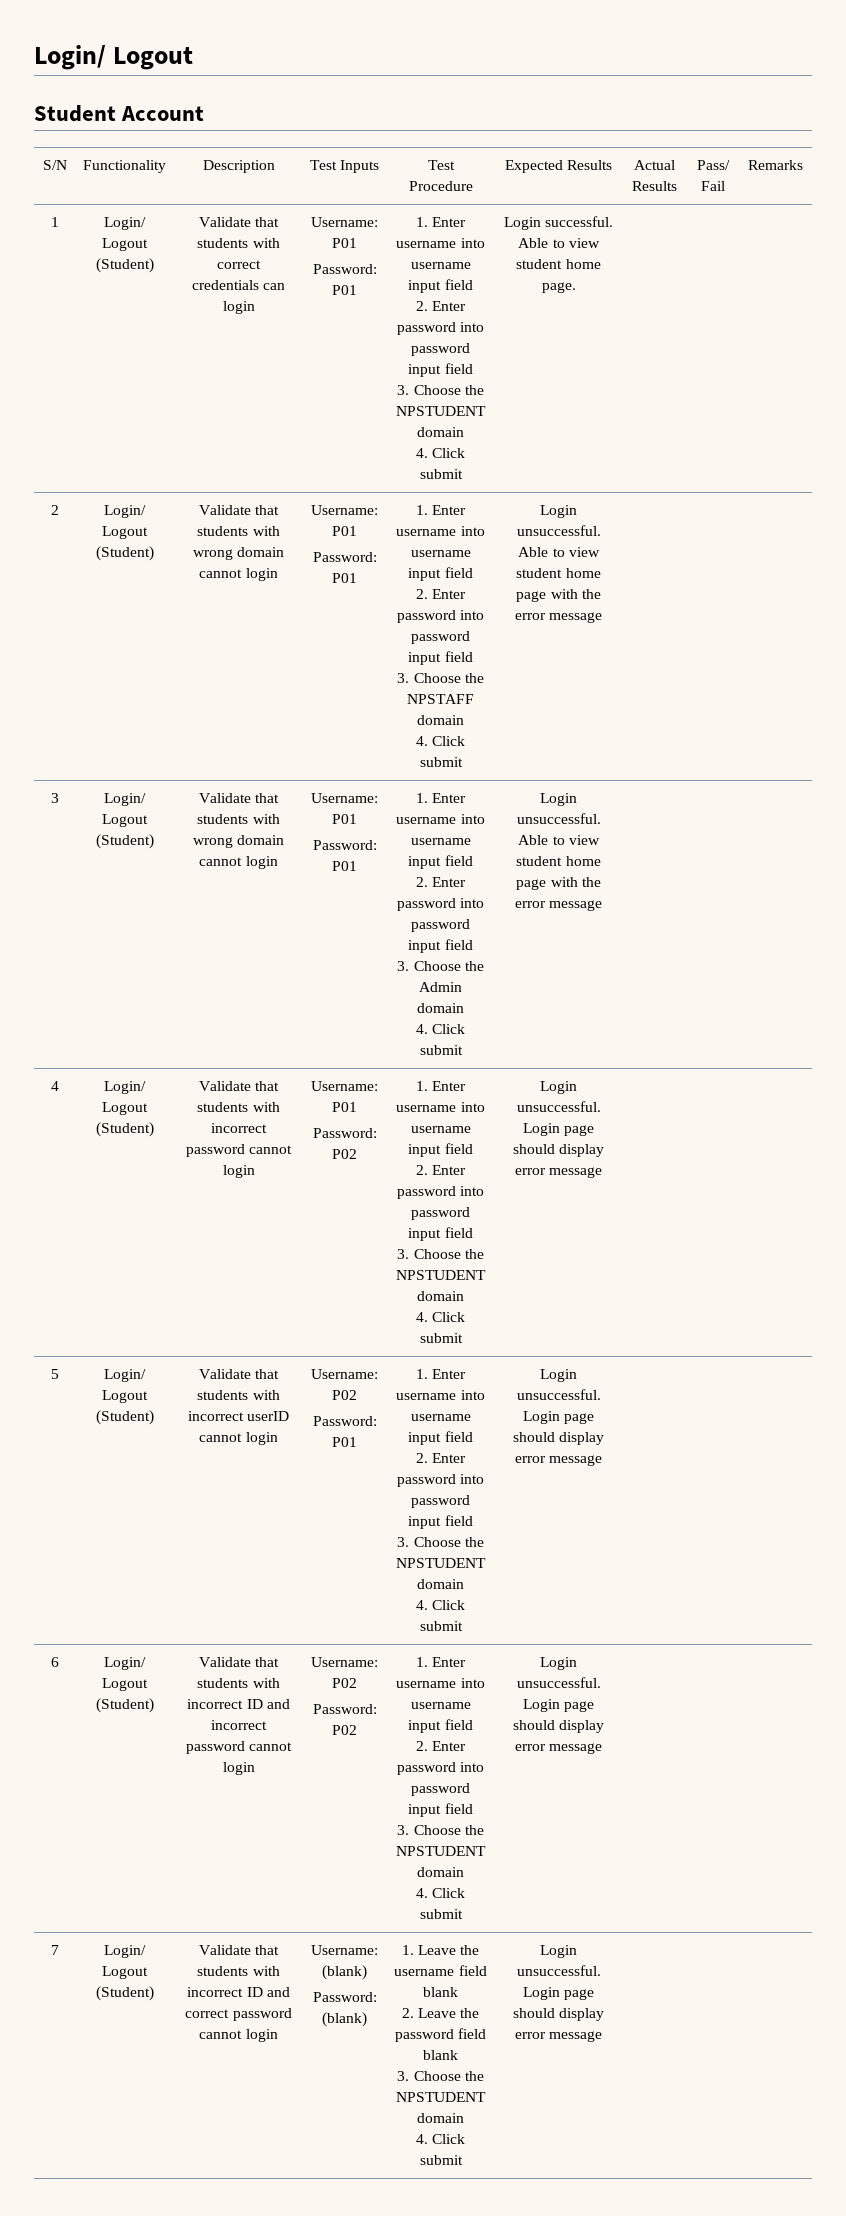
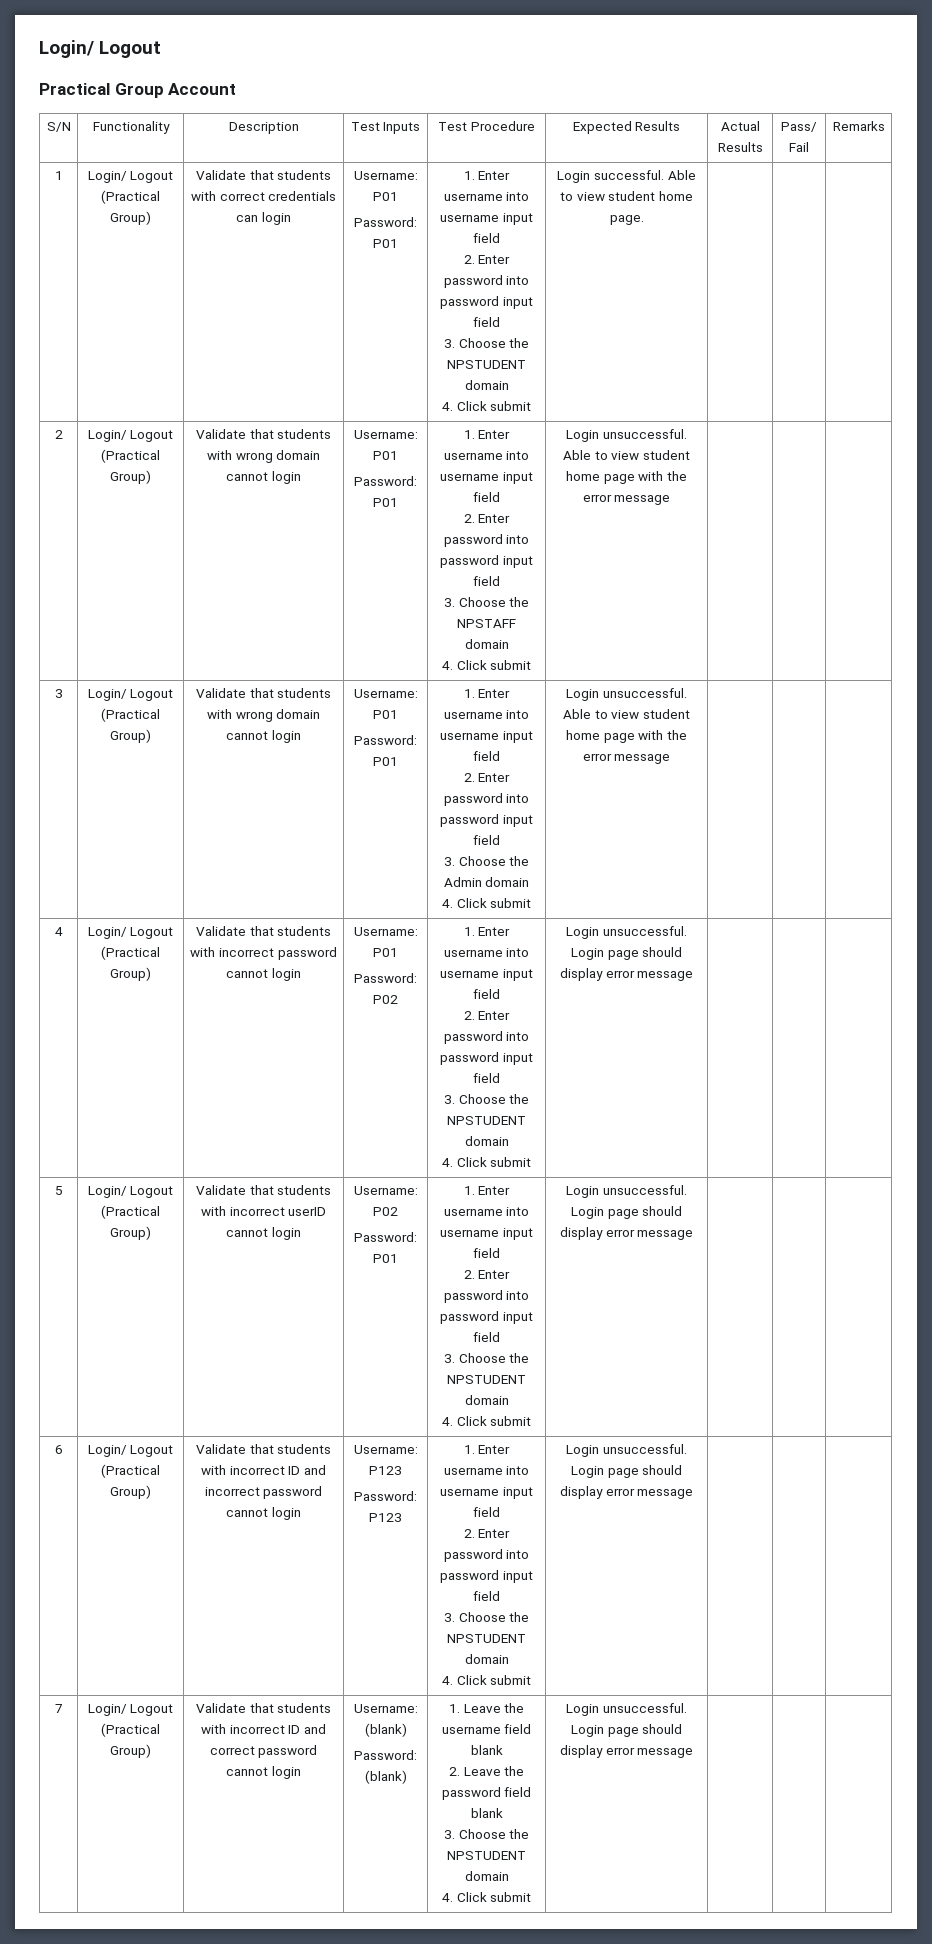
[34,105,116,122] Student -> [39,83,164,98] Practical Group
[95,258,154,273] (Student) -> [101,190,160,204] [110,211,151,225] (Practical Group)
[95,546,154,561] (Student) -> [101,449,160,463] [110,470,151,484] (Practical Group)
[95,834,154,849] (Student) -> [101,708,160,722] [110,729,151,743] (Practical Group)
[95,1122,154,1137] (Student) -> [101,946,160,960] [110,967,151,981] (Practical Group)
[95,1410,154,1425] (Student) -> [101,1205,160,1219] [110,1226,151,1240] (Practical Group)
[95,1698,154,1713] (Student) -> [101,1464,160,1478] [110,1485,151,1499] (Practical Group)
[332,1678,357,1688] [312,1704,377,1714] [332,1725,357,1735] P02 // Password: P02 -> [369,1466,402,1475] [354,1491,417,1501] [369,1513,402,1522] P123 // Password: P123
[95,1986,154,2001] (Student) -> [101,1723,160,1737] [110,1744,151,1758] (Practical Group)

